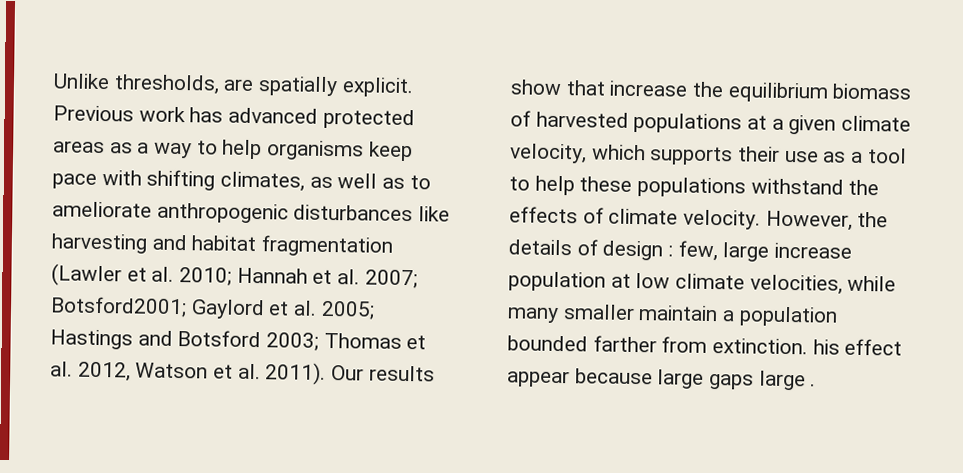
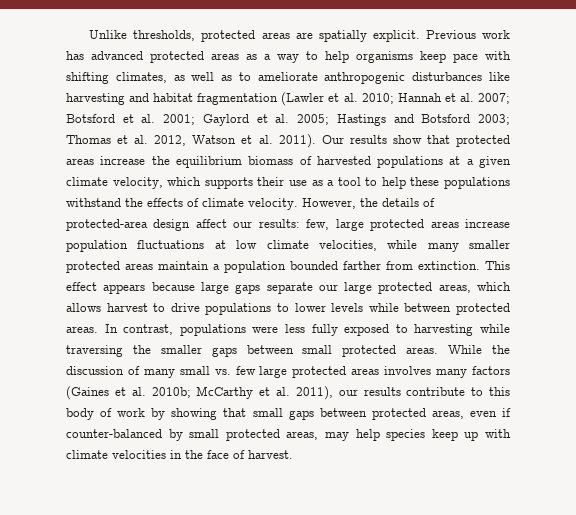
(220, 84) none -> [201,30,290,42] protected areas
[50,296,187,318] Botsford2001; -> [66,114,196,125] Botsford et al. 2001;
(606, 88) none -> [455,135,510,147] [66,158,94,165] protected areas
[602,240,770,262] design : few, large -> [66,219,459,231] protected-area design affect our results: few, large protected areas
(606, 281) none -> [137,240,205,249] fluctuations
(635, 312) none -> [66,261,153,273] protected areas
[812,338,903,356] [507,368,817,391] his effect appear because large gaps large . -> [485,261,510,270] [66,282,512,294] [66,303,511,315] [66,324,511,336] [66,345,511,357] [66,366,511,378] [66,386,510,400] [66,408,511,420] [66,429,512,441] [66,450,293,459] This effect appears because large gaps separate our large protected areas, which allows harvest to drive populations to lower levels while between protected areas. In contrast, populations were less fully exposed to harvesting while traversing the smaller gaps between small protected areas. While the discussion of many small vs. few large protected areas involves many factors (Gaines et al. 2010b; McCarthy et al. 2011), our results contribute to this body of work by showing that small gaps between protected areas, even if counter-balanced by small protected areas, may help species keep up with climate velocities in the face of harvest.

